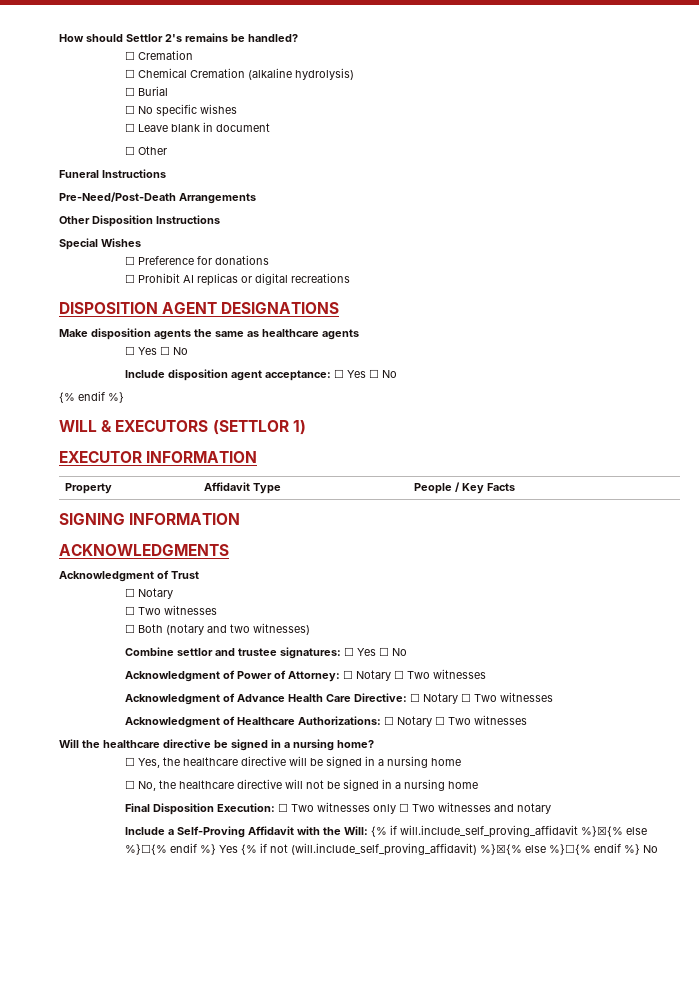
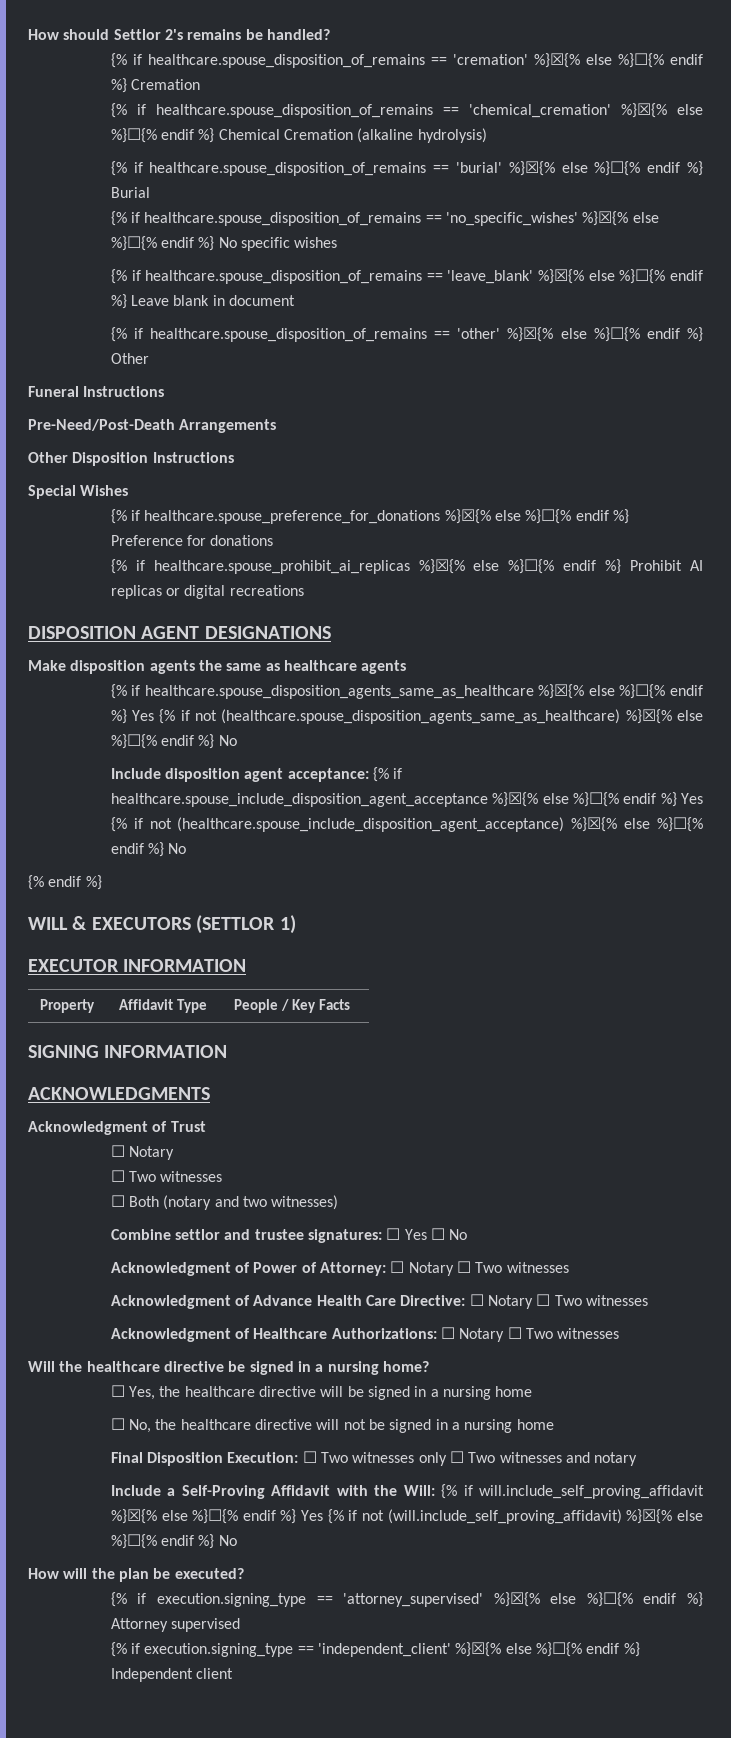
[124,50,193,60] [124,68,354,80] [124,86,168,96] [124,104,237,117] [124,122,270,132] [124,146,135,155] ☐ Cremation // ☐ Chemical Cremation (alkaline hydrolysis) // ☐ Burial // ☐ No specific wishes // ☐ Leave blank in document // ☐ -> [110,53,703,68] [110,78,201,93] [110,103,703,118] [110,128,487,143] [110,161,703,176] [110,187,150,198] [110,211,659,226] [110,236,338,251] [110,269,703,284] [110,294,296,309] [110,327,703,342] {% if healthcare.spouse_disposition_of_remains == 'cremation' %}☒{% else %}☐{% endif %} Cremation // {% if healthcare.spouse_disposition_of_remains == 'chemical_cremation' %}☒{% else %}☐{% endif %} Chemical Cremation (alkaline hydrolysis) // {% if healthcare.spouse_disposition_of_remains == 'burial' %}☒{% else %}☐{% endif %} Burial // {% if healthcare.spouse_disposition_of_remains == 'no_specific_wishes' %}☒{% else %}☐{% endif %} No specific wishes // {% if healthcare.spouse_disposition_of_remains == 'leave_blank' %}☒{% else %}☐{% endif %} Leave blank in document // {% if healthcare.spouse_disposition_of_remains == 'other' %}☒{% else %}☐{% endif %}
[124,255,269,265] [124,274,135,283] ☐ Preference for donations // ☐ -> [110,509,630,524] [110,535,274,546] [110,559,622,574] {% if healthcare.spouse_preference_for_donations %}☒{% else %}☐{% endif %} Preference for donations // {% if healthcare.spouse_prohibit_ai_replicas %}☒{% else %}☐{% endif %}
[124,346,170,355] ☐ Yes ☐ -> [110,684,703,699] [110,709,703,724] [110,734,215,749] {% if healthcare.spouse_disposition_agents_same_as_healthcare %}☒{% else %}☐{% endif %} Yes {% if not (healthcare.spouse_disposition_agents_same_as_healthcare) %}☒{% else %}☐{% endif %}
[333,369,379,378] ☐ Yes ☐ -> [373,767,403,782] [110,792,704,807] [110,817,704,832] [110,842,165,857] {% if healthcare.spouse_include_disposition_agent_acceptance %}☒{% else %}☐{% endif %} Yes {% if not (healthcare.spouse_include_disposition_agent_acceptance) %}☒{% else %}☐{% endif %}
(658, 849) none -> [28,1568,244,1582] [110,1592,704,1607] [110,1618,241,1632] [110,1642,640,1657] [110,1668,234,1682] // How will the plan be executed? // {% if execution.signing_type == 'attorney_supervised' %}☒{% else %}☐{% endif %} Attorney supervised // {% if execution.signing_type == 'independent_client' %}☒{% else %}☐{% endif %} Independent client

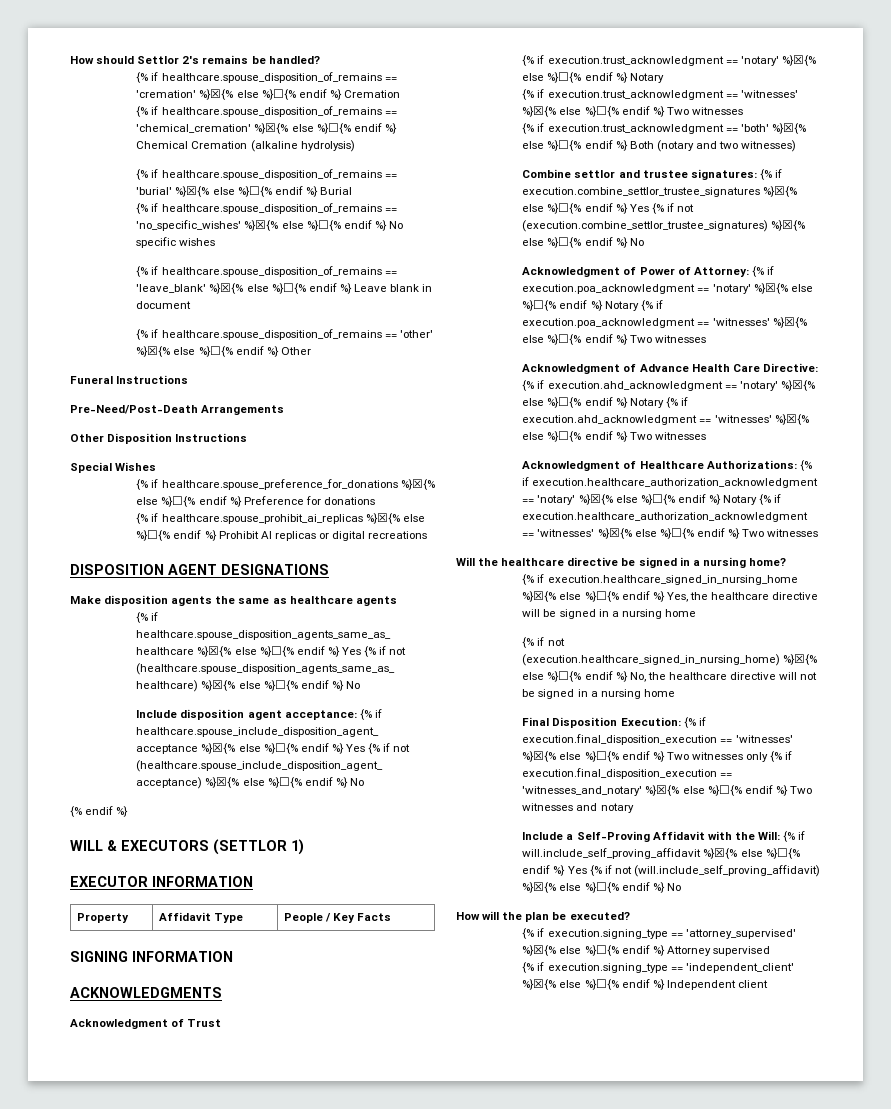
[110,1145,175,1160] [110,1170,223,1182] [110,1195,125,1207] ☐ Notary // ☐ Two witnesses // ☐ -> [522,55,816,66] [522,72,664,83] [522,89,798,100] [522,106,743,117] [522,123,806,134] [522,140,628,151] {% if execution.trust_acknowledgment == 'notary' %}☒{% else %}☐{% endif %} Notary // {% if execution.trust_acknowledgment == 'witnesses' %}☒{% else %}☐{% endif %} Two witnesses // {% if execution.trust_acknowledgment == 'both' %}☒{% else %}☐{% endif %}
[386,1228,446,1240] ☐ Yes ☐ -> [759,169,782,180] [522,186,798,197] [522,203,695,214] [522,220,806,232] [522,237,628,248] {% if execution.combine_settlor_trustee_signatures %}☒{% else %}☐{% endif %} Yes {% if not (execution.combine_settlor_trustee_signatures) %}☒{% else %}☐{% endif %}
[390,1261,472,1276] ☐ Notary ☐ -> [751,266,774,277] [522,283,813,294] [522,300,663,311] [522,317,807,328] [522,334,628,345] {% if execution.poa_acknowledgment == 'notary' %}☒{% else %}☐{% endif %} Notary {% if execution.poa_acknowledgment == 'witnesses' %}☒{% else %}☐{% endif %}
[469,1294,551,1309] ☐ Notary ☐ -> [522,380,815,391] [522,397,688,408] [522,414,809,425] [522,431,628,442] {% if execution.ahd_acknowledgment == 'notary' %}☒{% else %}☐{% endif %} Notary {% if execution.ahd_acknowledgment == 'witnesses' %}☒{% else %}☐{% endif %}
[441,1327,522,1342] ☐ Notary ☐ -> [799,460,812,471] [522,477,819,488] [522,494,782,505] [522,512,809,522] [522,528,740,539] {% if execution.healthcare_authorization_acknowledgment == 'notary' %}☒{% else %}☐{% endif %} Notary {% if execution.healthcare_authorization_acknowledgment == 'witnesses' %}☒{% else %}☐{% endif %}
[110,1385,125,1397] ☐ -> [522,574,798,585] [522,591,665,602] {% if execution.healthcare_signed_in_nursing_home %}☒{% else %}☐{% endif %}
[110,1418,125,1430] ☐ -> [522,637,565,648] [522,654,818,666] [522,671,628,682] {% if not (execution.healthcare_signed_in_nursing_home) %}☒{% else %}☐{% endif %}
[302,1451,465,1466] ☐ Two witnesses only ☐ -> [683,717,706,728] [522,734,793,745] [522,751,793,762] [522,768,733,779] [522,785,788,796] {% if execution.final_disposition_execution == 'witnesses' %}☒{% else %}☐{% endif %} Two witnesses only {% if execution.final_disposition_execution == 'witnesses_and_notary' %}☒{% else %}☐{% endif %}

